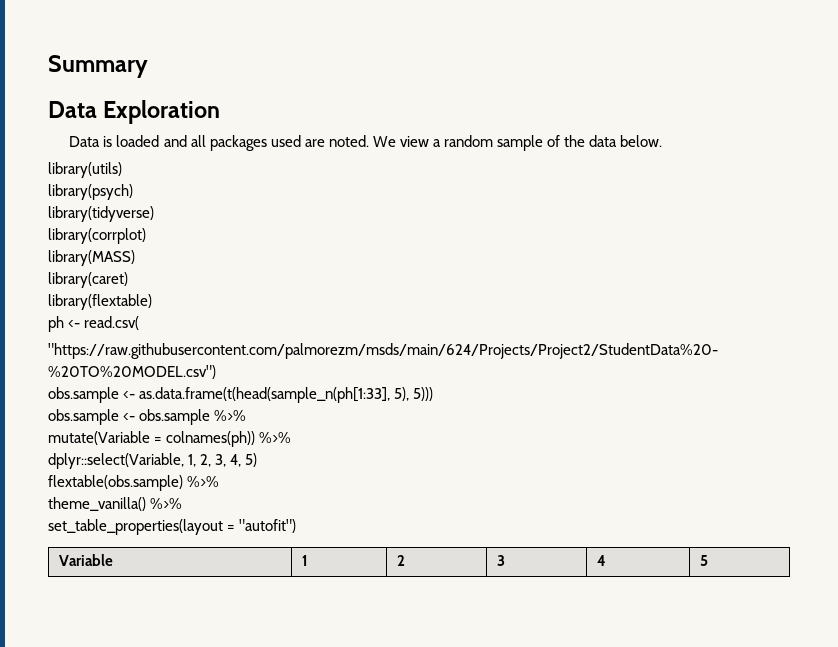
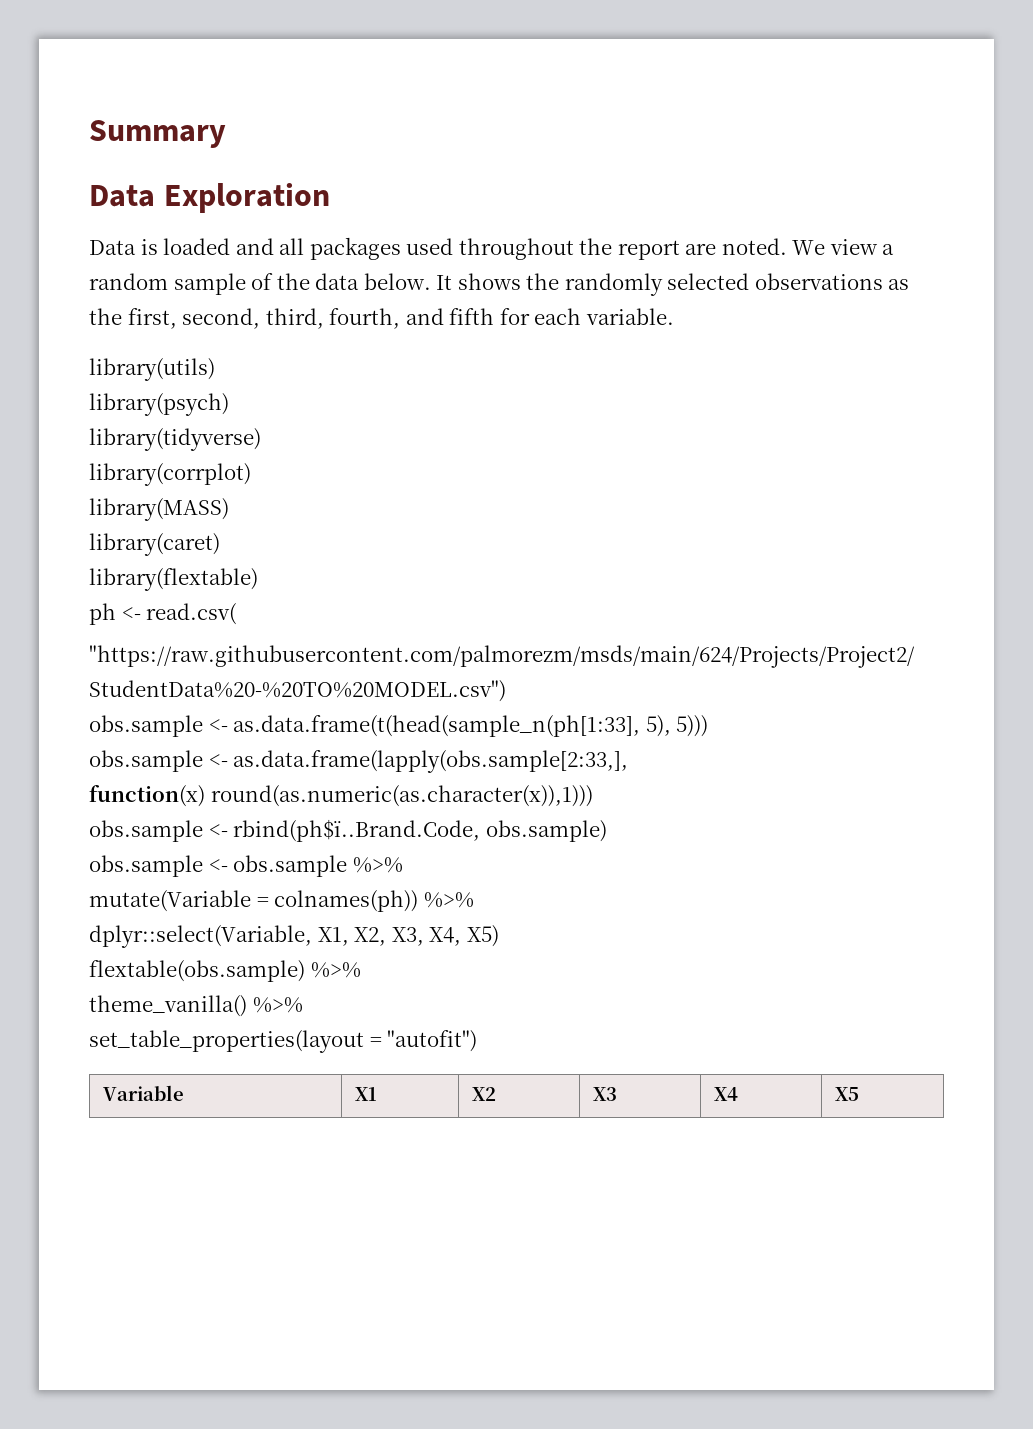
(301, 141) none -> [458,238,680,260] throughout the report
(663, 141) none -> [436,273,910,296] [89,308,674,329] It shows the randomly selected observations as the first, second, third, fourth, and fifth for each variable.
(434, 394) none -> [89,750,629,773] [89,785,593,807] [89,819,607,842] // obs.sample <- as.data.frame(lapply(obs.sample[2:33,], // function(x) round(as.numeric(as.character(x)),1))) // obs.sample <- rbind(ph$ï..Brand.Code, obs.sample)
[188,453,258,467] 1, 2, 3, 4, 5) -> [317,925,499,947] X1, X2, X3, X4, X5)
[302,555,309,566] [397,555,406,566] [497,555,506,566] [597,555,607,566] [700,555,709,566] 1 | 2 | 3 | 4 | 5 -> [354,1087,377,1101] [471,1087,496,1101] [592,1087,617,1101] [713,1087,738,1101] [834,1087,859,1101] X1 | X2 | X3 | X4 | X5

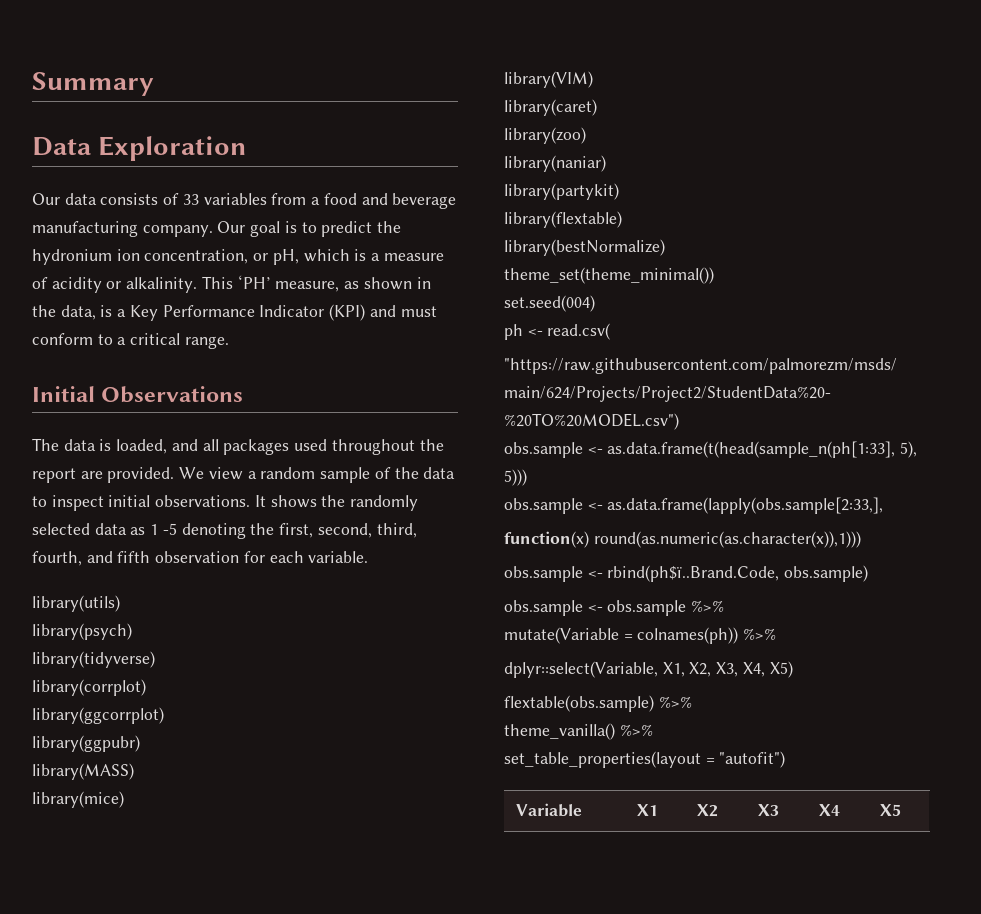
[89,238,231,255] Data is loaded -> [32,193,457,209] [32,221,402,237] [32,249,444,265] [32,275,431,293] [32,304,437,321] [32,333,229,349] [32,386,244,403] [32,438,168,454] Our data consists of 33 variables from a food and beverage manufacturing company. Our goal is to predict the hydronium ion concentration, or pH, which is a measure of acidity or alkalinity. This ‘PH’ measure, as shown in the data, is a Key Performance Indicator (KPI) and must conform to a critical range. // Initial Observations // The data is loaded,
[721,238,787,255] noted. -> [107,467,175,483] provided.
[363,273,431,290] below. -> [32,495,251,511] to inspect initial observations.
[754,273,910,290] observations as -> [94,523,246,539] data as 1 -5 denoting
(495, 316) none -> [155,551,240,563] observation
(251, 474) none -> [32,707,164,724] [32,735,140,752] // library(ggcorrplot) // library(ggpubr)
(229, 509) none -> [32,791,124,808] [504,71,593,88] // library(mice) // library(VIM)
[89,568,258,591] library(flextable) -> [504,127,586,144] [504,155,606,172] [504,183,619,200] [504,211,622,228] [504,239,665,256] [504,267,714,284] [504,295,595,312] library(zoo) // library(naniar) // library(partykit) // library(flextable) // library(bestNormalize) // theme_set(theme_minimal()) // set.seed(004)

